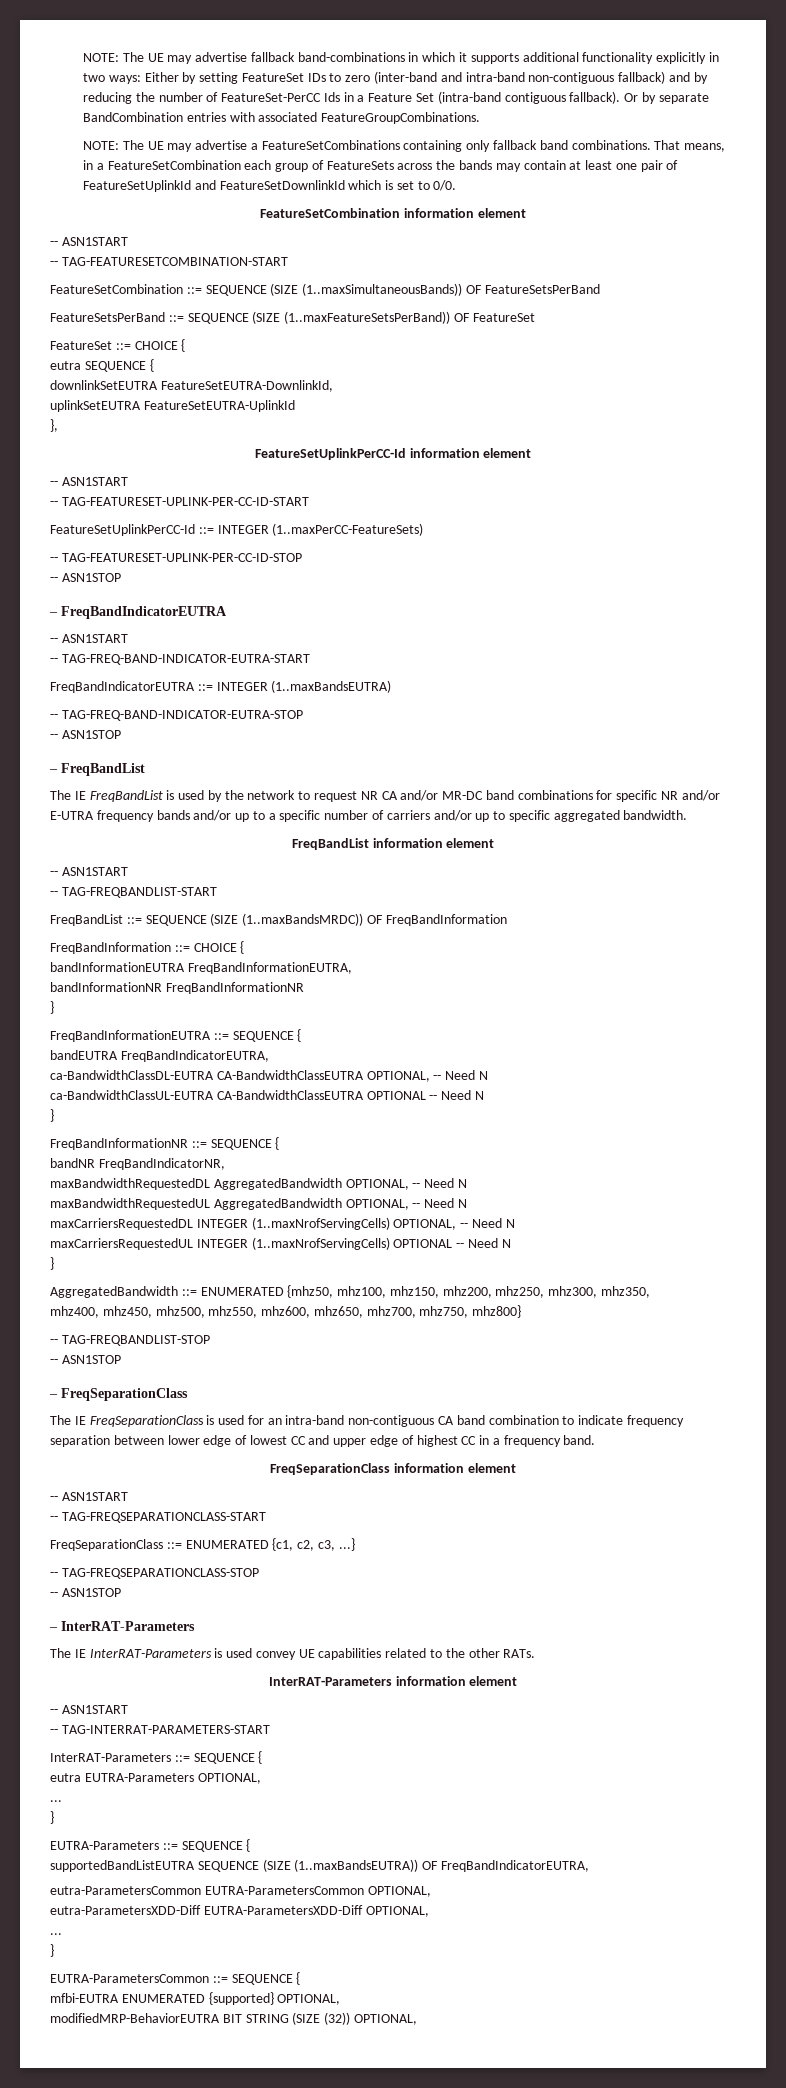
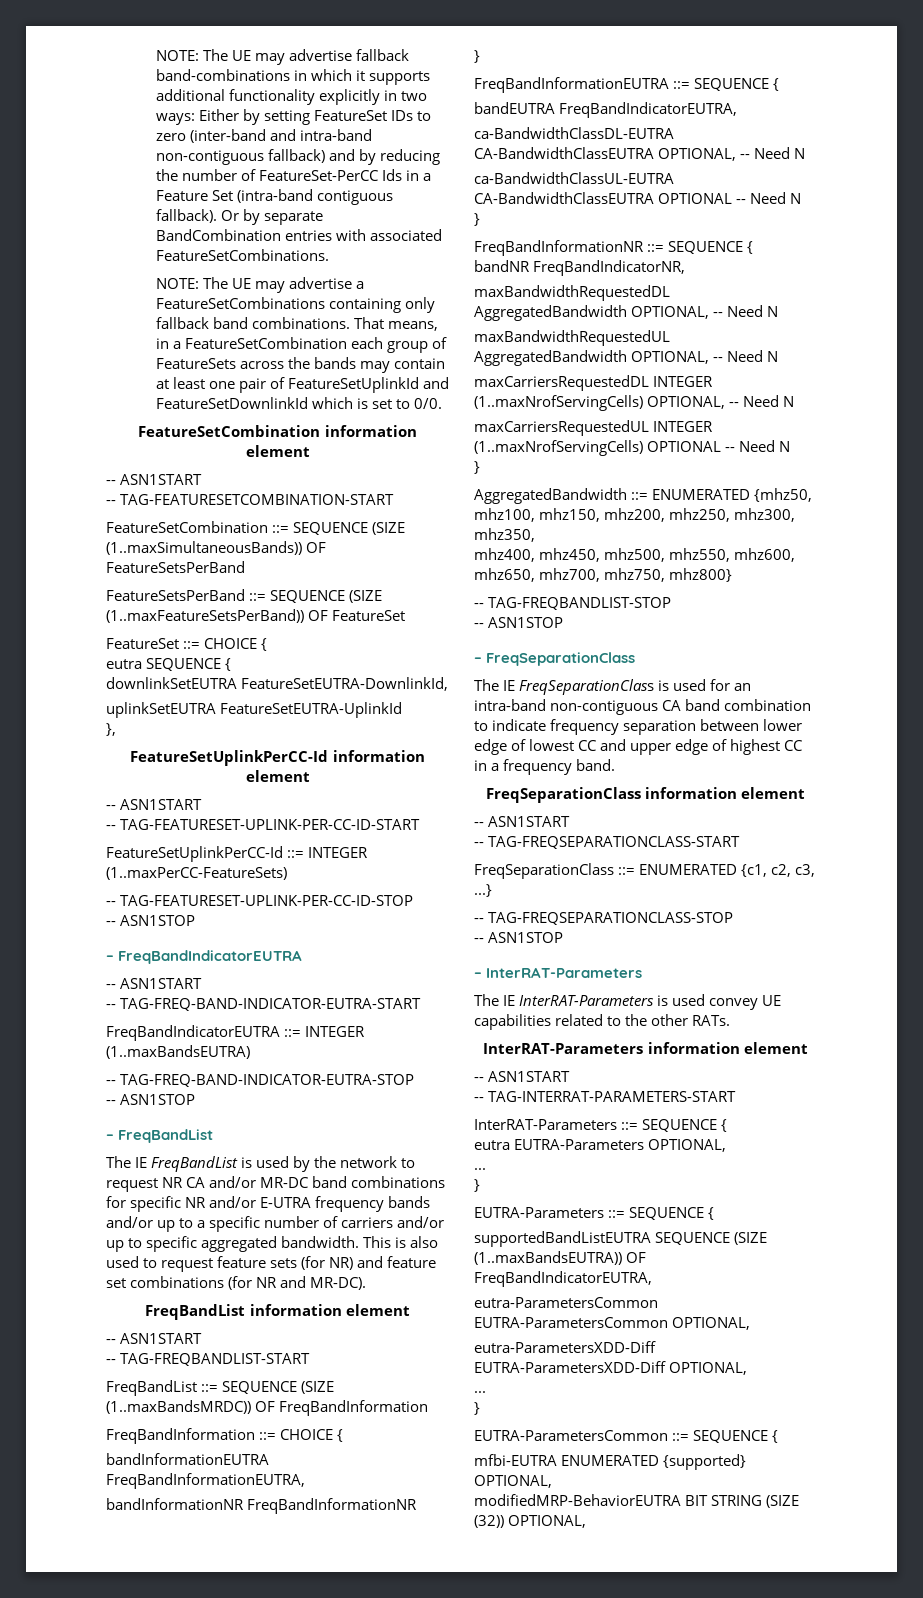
[321,112,481,124] FeatureGroupCombinations. -> [155,249,329,261] FeatureSetCombinations.
(688, 815) none -> [363,1236,439,1248] [106,1256,437,1272] [106,1276,367,1290] This is also used to request feature sets (for NR) and feature set combinations (for NR and MR-DC).

